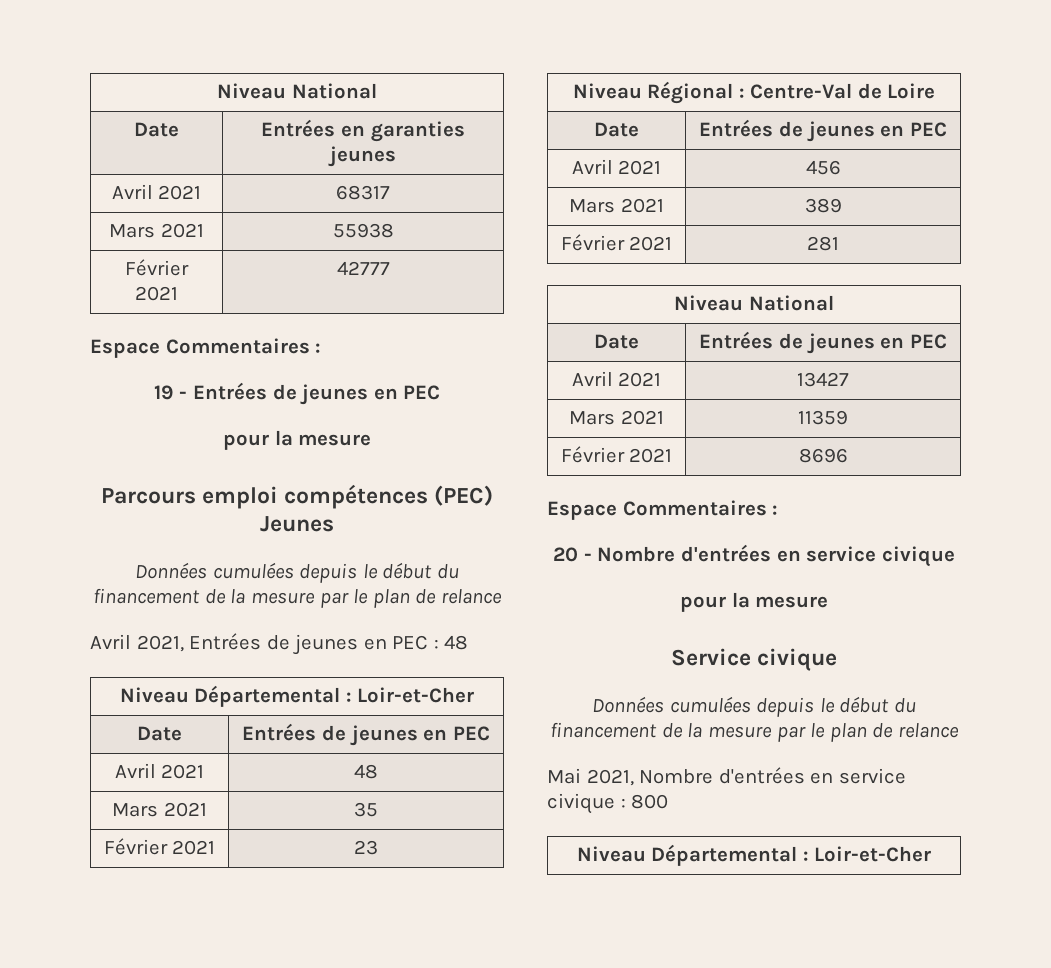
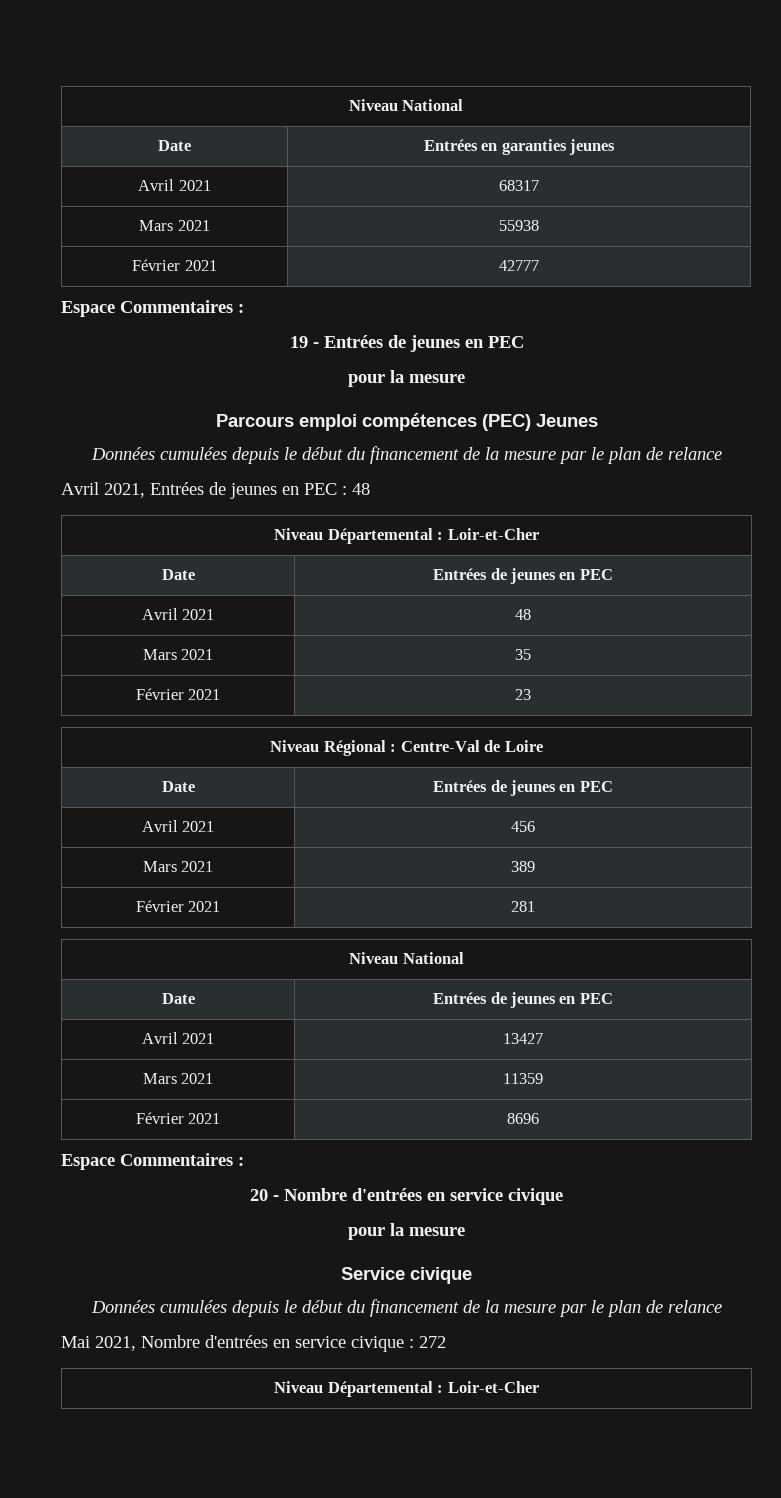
[631,794,669,809] 800 -> [419,1336,446,1348] 272

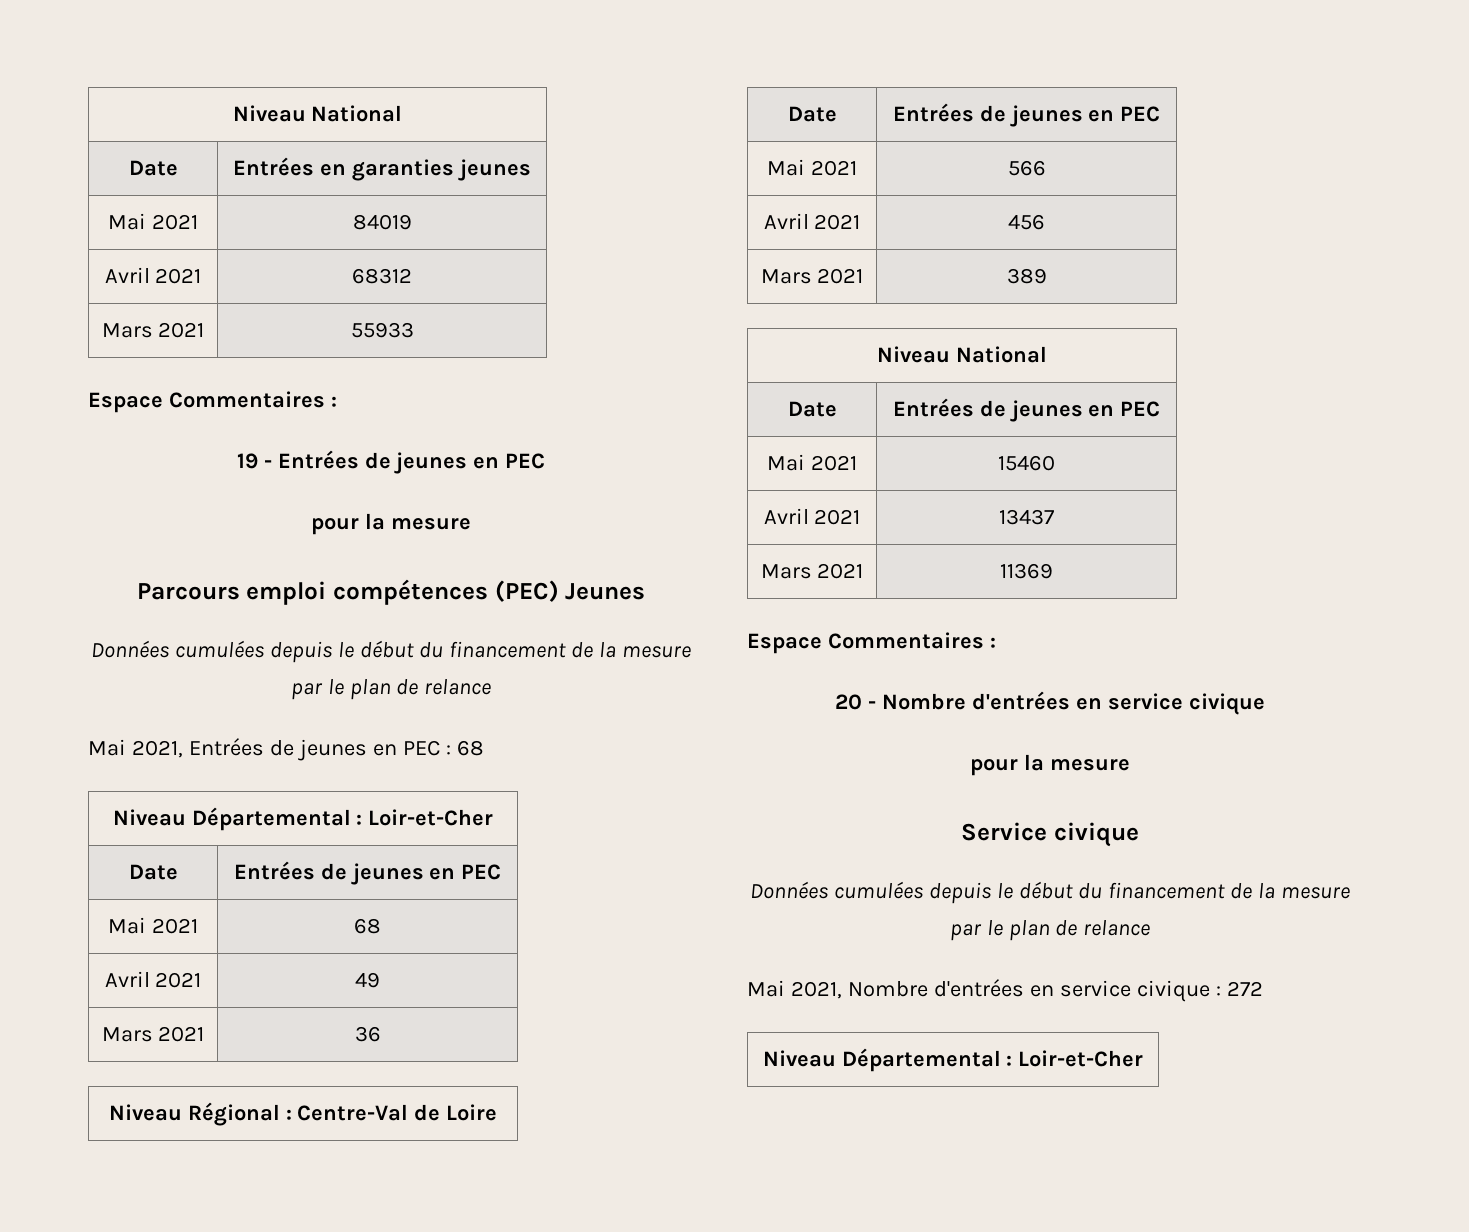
[138,179,211,191] [499,180,539,191] [139,220,210,231] [499,220,539,231] [132,259,217,271] [499,260,539,271] // Avril 2021 | 68317 // Mars 2021 | 55938 // Février 2021 | 42777 -> [108,213,198,230] [352,214,412,230] [104,267,202,284] [352,268,412,284] [101,322,205,338] [350,322,414,338] // Mai 2021 | 84019 // Avril 2021 | 68312 // Mars 2021 | 55933
[61,482,99,495] Avril -> [88,739,126,756] Mai
[352,483,370,495] 48 -> [456,740,484,756] 68
[141,608,215,620] [515,609,531,620] [142,649,214,660] [515,649,531,660] [135,688,221,700] [515,689,531,700] // Avril 2021 | 48 // Mars 2021 | 35 // Février 2021 | 23 -> [108,917,198,934] [354,918,381,934] [104,971,202,988] [355,972,380,988] [101,1026,205,1042] [354,1026,381,1042] // Mai 2021 | 68 // Avril 2021 | 49 // Mars 2021 | 36
(613, 786) none -> [767,159,857,176] [1007,160,1046,176] // Mai 2021 | 566
[135,900,221,912] [511,901,535,912] // Février 2021 | 281 -> (1047, 276) none
[141,1032,215,1044] [503,1033,543,1044] [142,1073,214,1084] [503,1073,543,1084] [135,1112,221,1124] [507,1113,539,1124] // Avril 2021 | 13427 // Mars 2021 | 11359 // Février 2021 | 8696 -> [767,454,857,471] [998,455,1055,471] [763,508,861,525] [999,509,1054,525] [760,563,864,579] [1000,563,1053,579] // Mai 2021 | 15460 // Avril 2021 | 13437 // Mars 2021 | 11369

